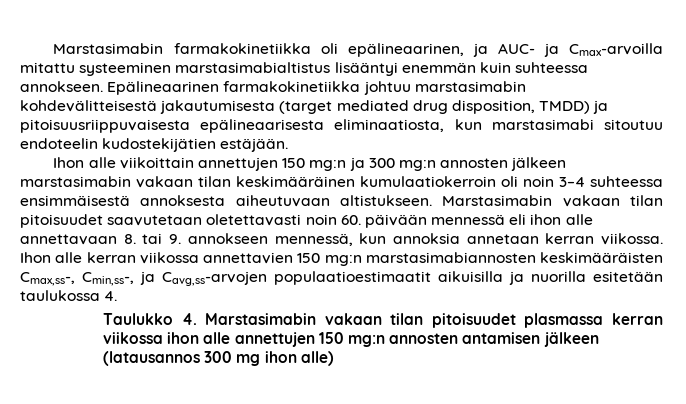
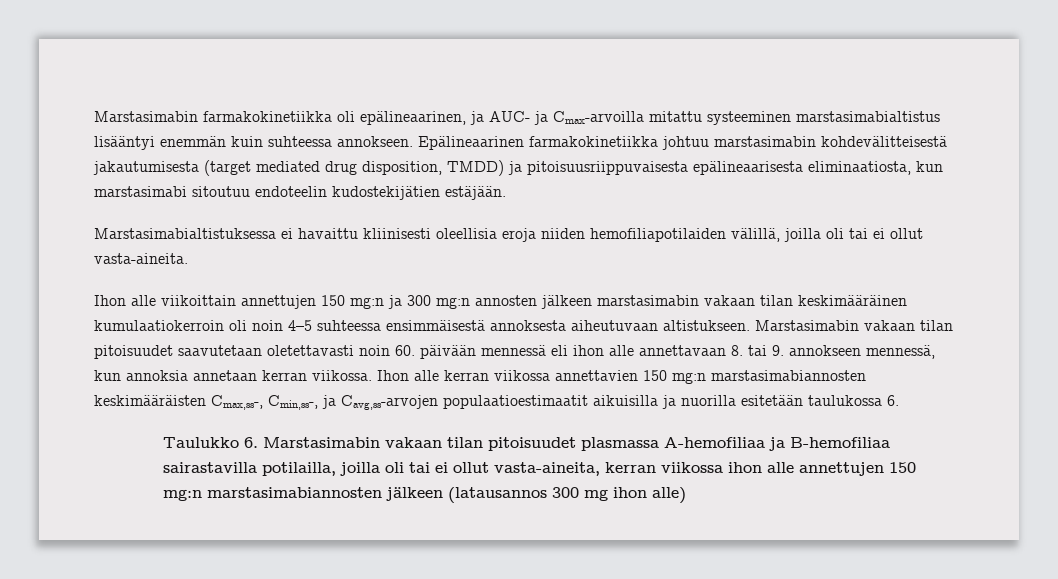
(289, 145) none -> [94,228,923,242] [94,253,188,264] // Marstasimabialtistuksessa ei havaittu kliinisesti oleellisia eroja niiden hemofiliapotilaiden välillä, joilla oli tai ei ollut vasta-aineita.
[559,177,585,187] 3–4 -> [288,320,312,331] 4–5
[104,291,118,301] 4. -> [887,395,899,406] 6.
[181,313,197,325] 4. -> [243,437,258,448] 6.
(604, 320) none -> [663,437,890,451] [162,462,600,476] A-hemofiliaa ja B-hemofiliaa sairastavilla potilailla, joilla oli tai ei ollut vasta-aineita,
[389,332,541,344] annosten antamisen -> [206,487,382,498] marstasimabiannosten

